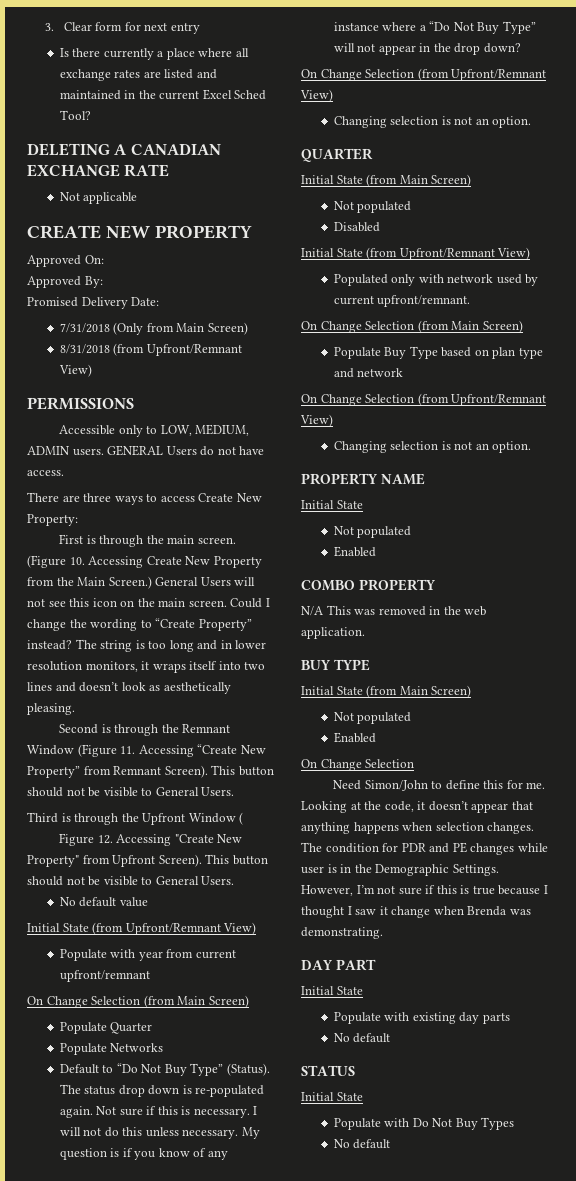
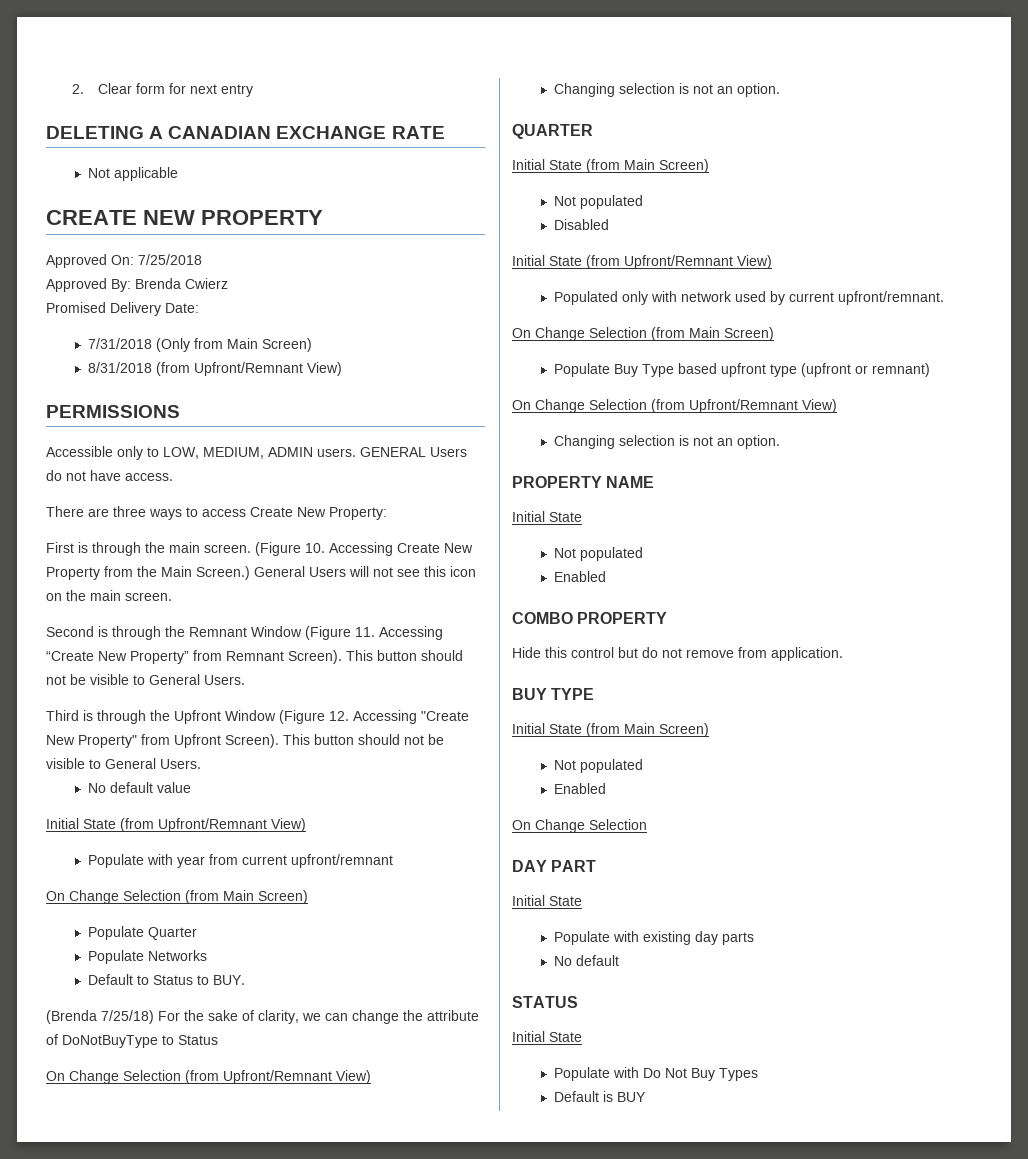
[45,23,55,31] 3. -> [72,84,85,94] 2.
[59,48,249,60] [59,69,217,81] [59,89,267,100] [59,110,91,120] // Is there currently a place where all exchange rates are listed and maintained in the current Excel Sched Tool? -> (254, 90) none
(104, 259) none -> [138,254,202,265] 7/25/2018
(103, 282) none -> [135,278,228,289] Brenda Cwierz
[230,598,270,608] [27,618,252,631] [27,639,267,652] [27,661,266,673] [27,682,231,694] [27,703,75,715] Could I change the wording to “Create Property” instead? The string is too long and in lower resolution monitors, it wraps itself into two lines and doesn’t look as aesthetically pleasing. -> (172, 596) none
[239,812,244,825] [59,833,95,846] ( // Figure -> [279,710,325,724] (Figure
[116,1063,270,1076] [59,1084,265,1097] [59,1106,258,1118] [59,1127,260,1139] [59,1148,228,1160] [333,21,536,34] [333,43,521,55] “Do Not Buy Type” (Status). The status drop down is re-populated again. Not sure if this is necessary. I will not do this unless necessary. My question is if you know of any instance where a “Do Not Buy Type” will not appear in the drop down? -> [152,975,245,985] [46,1010,479,1024] [46,1034,218,1048] Status to BUY. // (Brenda 7/25/18) For the sake of clarity, we can change the attribute of DoNotBuyType to Status
[474,347,543,359] [333,368,404,378] on plan type and network -> [720,363,930,377] upfront type (upfront or remnant)
[301,605,487,616] N/A This was removed in the web -> [512,647,767,658] Hide this control but do not remove from
[333,780,546,791] [301,801,533,813] [301,822,535,834] [301,842,548,855] [301,864,499,876] [301,885,548,896] [301,906,531,918] [301,927,383,939] // Need Simon/John to define this for me. Looking at the code, it doesn’t appear that anything happens when selection changes. The condition for PDR and PE changes while user is in the Demographic Settings. However, I’m not sure if this is true because I thought I saw it change when Brenda was demonstrating. -> (647, 824) none
[333,1139,391,1149] No default -> [553,1091,646,1102] Default is BUY

